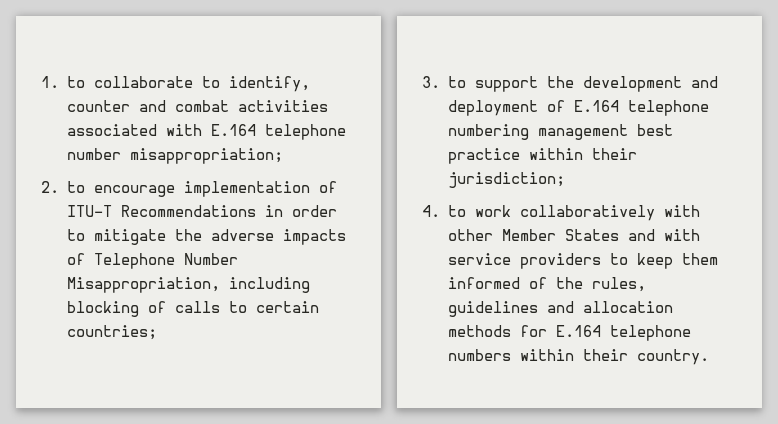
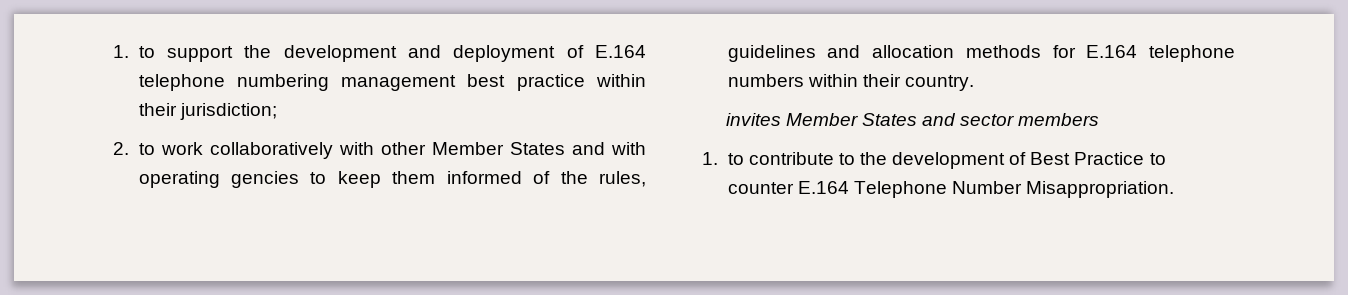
[41,76,310,92] [66,100,328,112] [66,124,346,140] [66,148,283,164] [41,181,337,197] [66,205,337,217] [66,229,346,245] [66,253,238,269] [66,277,310,293] [66,301,319,317] [66,325,157,340] [422,76,466,88] 1. to collaborate to identify, counter and combat activities associated with E.164 telephone number misappropriation; // 2. to encourage implementation of ITU-T Recommendations in order to mitigate the adverse impacts of Telephone Number Misappropriation, including blocking of calls to certain countries; // 3. to -> [113,45,155,58] 1. to
[422,205,440,217] 4. -> [113,142,129,155] 2.
[447,253,601,269] service providers -> [138,171,299,188] operating gencies
(709, 357) none -> [725,113,1100,126] [702,152,1166,169] [727,181,1175,198] // invites Member States and sector members // 1. to contribute to the development of Best Practice to counter E.164 Telephone Number Misappropriation.

